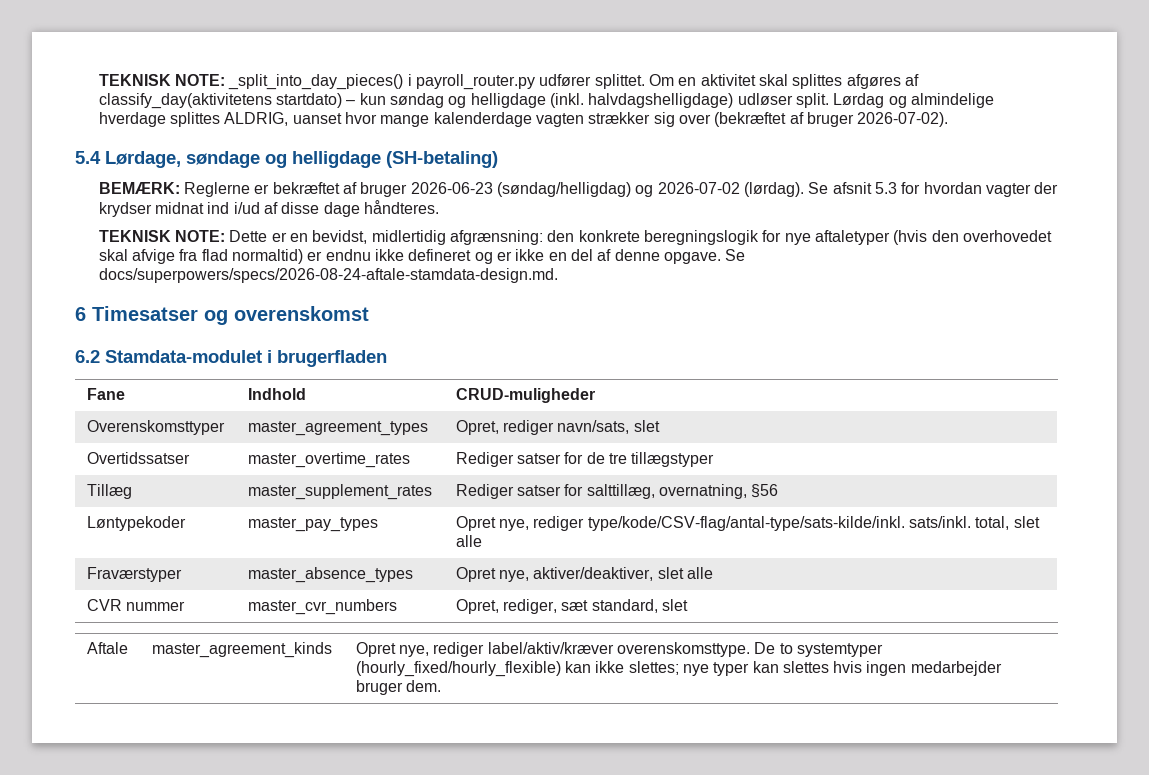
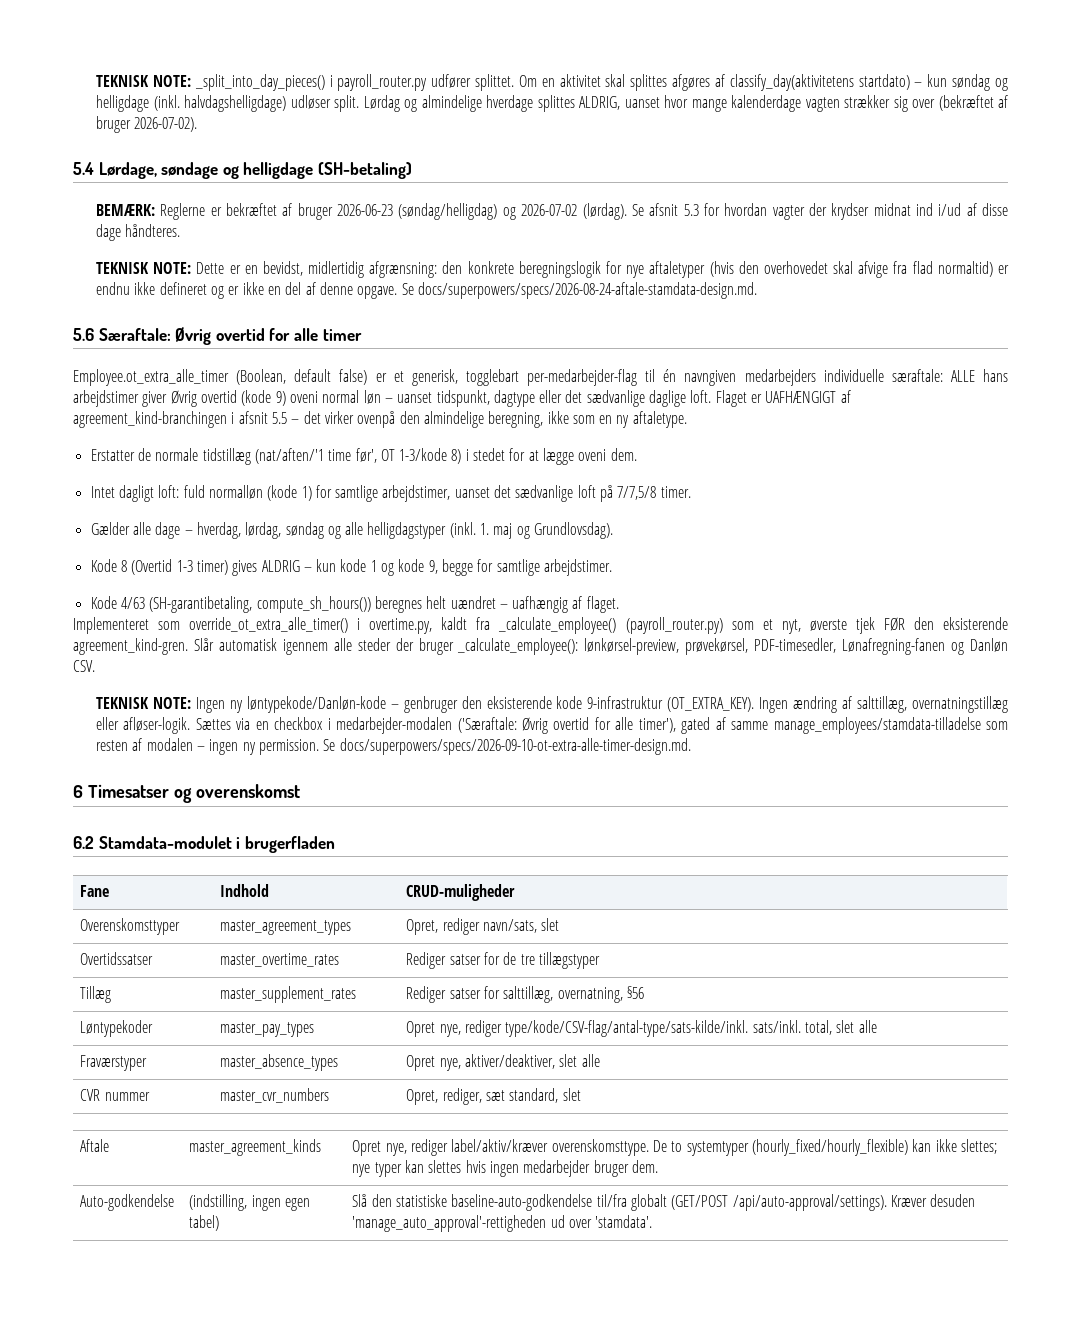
(558, 275) none -> [73,327,362,345] [73,369,1008,386] [73,390,851,407] [73,411,687,428] [90,448,637,465] [90,485,691,502] [90,522,614,539] [90,559,613,576] [90,596,619,613] [73,617,1008,634] [73,638,1009,655] [73,660,95,672] [96,696,1009,713] [96,717,1008,734] [96,738,691,755] // 5.6 Særaftale: Øvrig overtid for alle timer // Employee.ot_extra_alle_timer (Boolean, default false) er et generisk, togglebart per-medarbejder-flag til én navngiven medarbejders individuelle særaftale: ALLE hans arbejdstimer giver Øvrig overtid (kode 9) oveni normal løn – uanset tidspunkt, dagtype eller det sædvanlige daglige loft. Flaget er UAFHÆNGIGT af agreement_kind-branchingen i afsnit 5.5 – det virker ovenpå den almindelige beregning, ikke som en ny aftaletype. // Erstatter de normale tidstillæg (nat/aften/'1 time før', OT 1-3/kode 8) i stedet for at lægge oveni dem. // Intet dagligt loft: fuld normalløn (kode 1) for samtlige arbejdstimer, uanset det sædvanlige loft på 7/7,5/8 timer. // Gælder alle dage – hverdag, lørdag, søndag og alle helligdagstyper (inkl. 1. maj og Grundlovsdag). // Kode 8 (Overtid 1-3 timer) gives ALDRIG – kun kode 1 og kode 9, begge for samtlige arbejdstimer. // Kode 4/63 (SH-garantibetaling, compute_sh_hours()) beregnes helt uændret – uafhængig af flaget. // Implementeret som override_ot_extra_alle_timer() i overtime.py, kaldt fra _calculate_employee() (payroll_router.py) som et nyt, øverste tjek FØR den eksisterende agreement_kind-gren. Slår automatisk igennem alle steder der bruger _calculate_employee(): lønkørsel-preview, prøvekørsel, PDF-timesedler, Lønafregning-fanen og Danløn CSV. // TEKNISK NOTE: Ingen ny løntypekode/Danløn-kode – genbruger den eksisterende kode 9-infrastruktur (OT_EXTRA_KEY). Ingen ændring af salttillæg, overnatningstillæg eller afløser-logik. Sættes via en checkbox i medarbejder-modalen ('Særaftale: Øvrig overtid for alle timer'), gated af samme manage_employees/stamdata-tilladelse som resten af modalen – ingen ny permission. Se docs/superpowers/specs/2026-09-10-ot-extra-alle-timer-design.md.
(441, 686) none -> [80,1194,175,1211] [189,1194,311,1211] [189,1215,220,1231] [352,1194,976,1211] [352,1215,653,1232] // Auto-godkendelse | (indstilling, ingen egen tabel) | Slå den statistiske baseline-auto-godkendelse til/fra globalt (GET/POST /api/auto-approval/settings). Kræver desuden 'manage_auto_approval'-rettigheden ud over 'stamdata'.

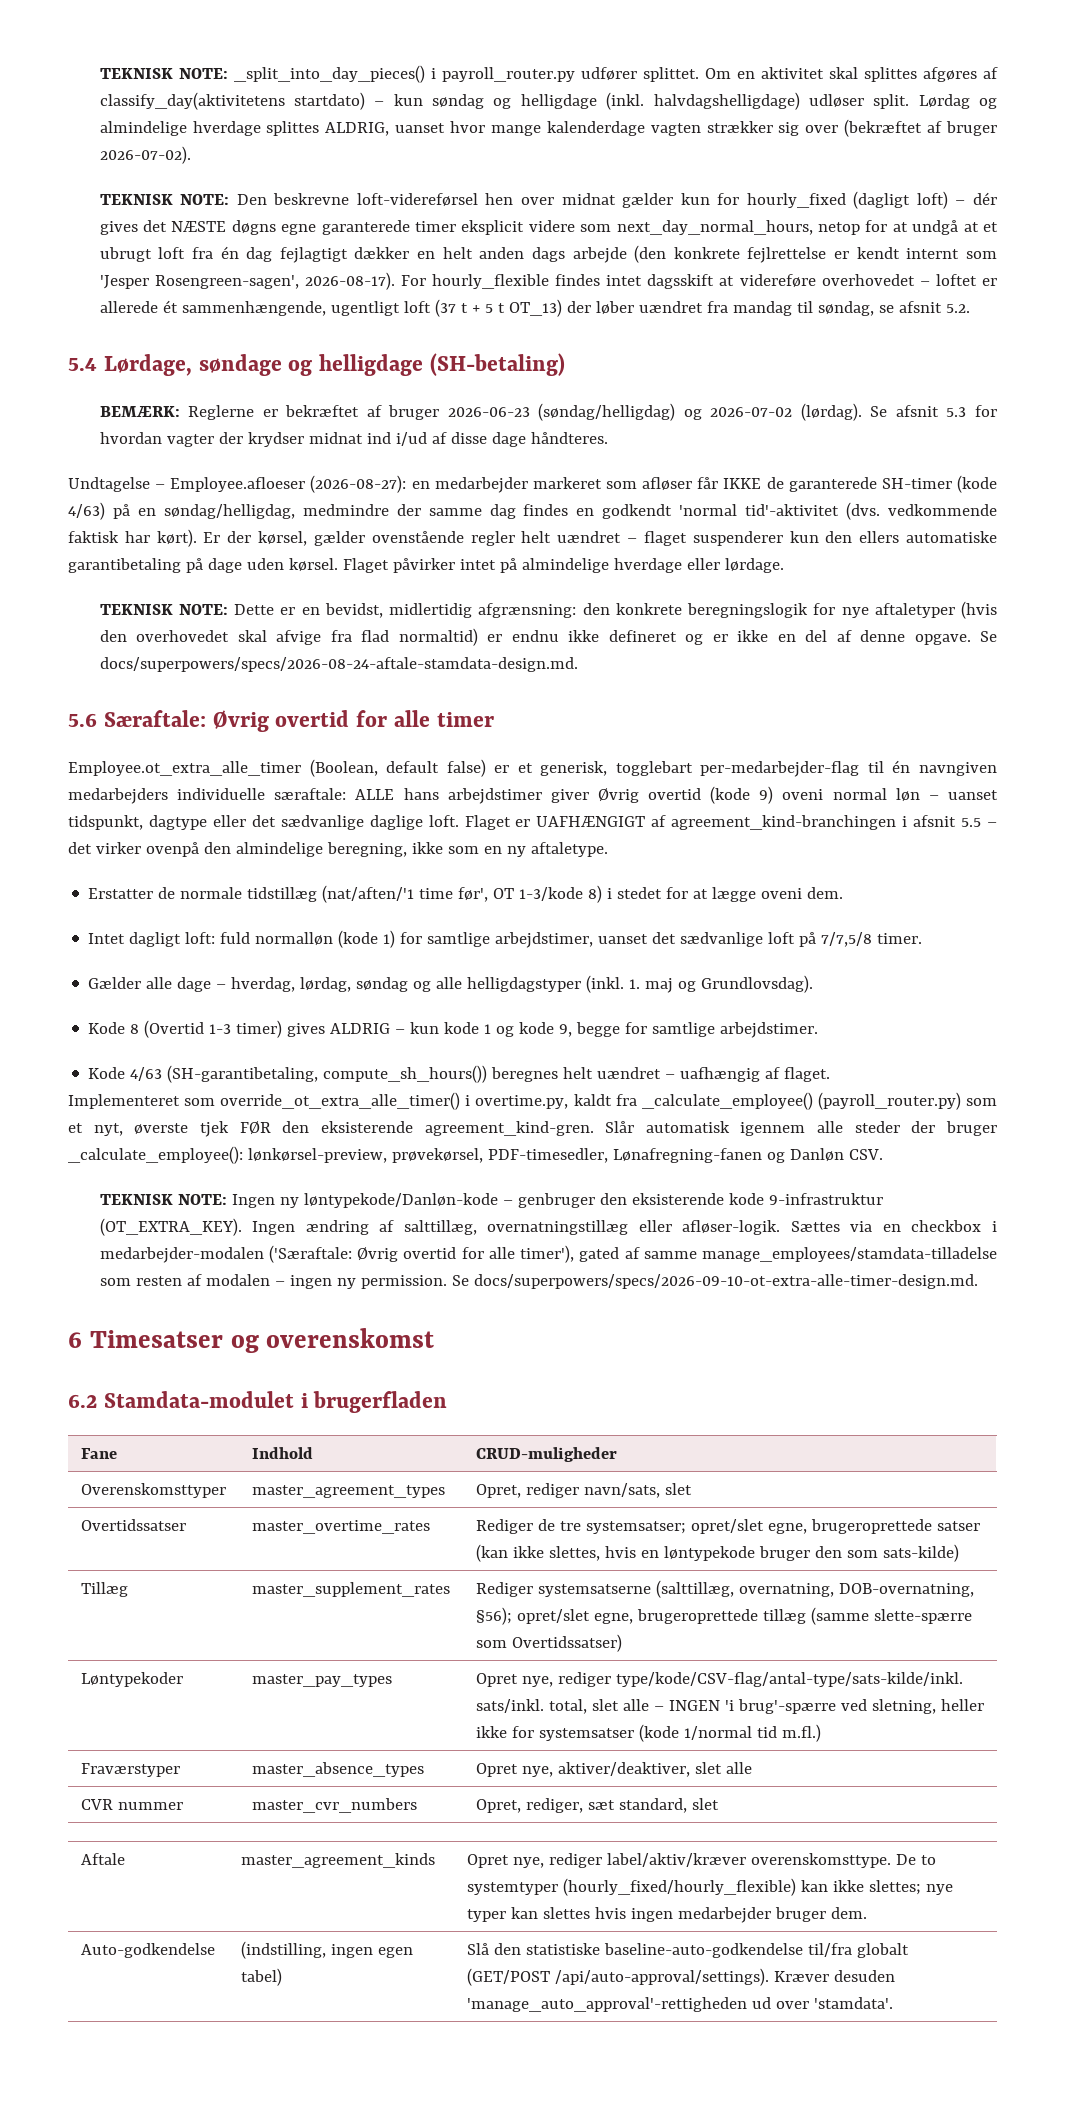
(198, 124) none -> [99,191,997,209] [99,220,999,235] [99,245,997,263] [99,272,997,290] [99,299,970,317] // TEKNISK NOTE: Den beskrevne loft-videreførsel hen over midnat gælder kun for hourly_fixed (dagligt loft) – dér gives det NÆSTE døgns egne garanterede timer eksplicit videre som next_day_normal_hours, netop for at undgå at et ubrugt loft fra én dag fejlagtigt dækker en helt anden dags arbejde (den konkrete fejlrettelse er kendt internt som 'Jesper Rosengreen-sagen', 2026-08-17). For hourly_flexible findes intet dagsskift at videreføre overhovedet – loftet er allerede ét sammenhængende, ugentligt loft (37 t + 5 t OT_13) der løber uændret fra mandag til søndag, se afsnit 5.2.
(181, 230) none -> [68,475,997,493] [68,502,998,520] [68,529,998,547] [68,558,784,573] // Undtagelse – Employee.afloeser (2026-08-27): en medarbejder markeret som afløser får IKKE de garanterede SH-timer (kode 4/63) på en søndag/helligdag, medmindre der samme dag findes en godkendt 'normal tid'-aktivitet (dvs. vedkommende faktisk har kørt). Er der kørsel, gælder ovenstående regler helt uændret – flaget suspenderer kun den ellers automatiske garantibetaling på dage uden kørsel. Flaget påvirker intet på almindelige hverdage eller lørdage.
[449,952,600,969] [80,986,112,1003] [220,986,357,1003] [406,986,644,1003] satser for de tre tillægstyper // Tillæg | master_supplement_rates | Rediger satser for salttillæg, overnatning, §56 -> [537,1519,980,1534] [475,1544,959,1562] [80,1582,128,1597] [251,1582,450,1597] [475,1580,974,1598] [475,1607,972,1625] [475,1634,622,1652] de tre systemsatser; opret/slet egne, brugeroprettede satser (kan ikke slettes, hvis en løntypekode bruger den som sats-kilde) // Tillæg | master_supplement_rates | Rediger systemsatserne (salttillæg, overnatning, DOB-overnatning, §56); opret/slet egne, brugeroprettede tillæg (samme slette-spærre som Overtidssatser)
(877, 1026) none -> [653,1699,984,1714] [475,1724,821,1742] – INGEN 'i brug'-spærre ved sletning, heller ikke for systemsatser (kode 1/normal tid m.fl.)

